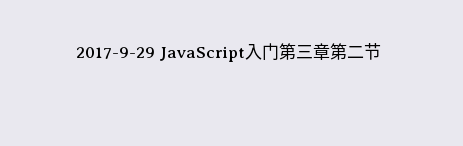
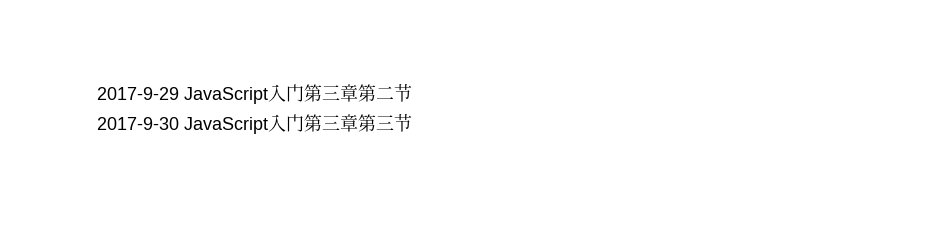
(381, 51) none -> [97,114,412,134] // 2017-9-30 JavaScript入门第三章第三节

